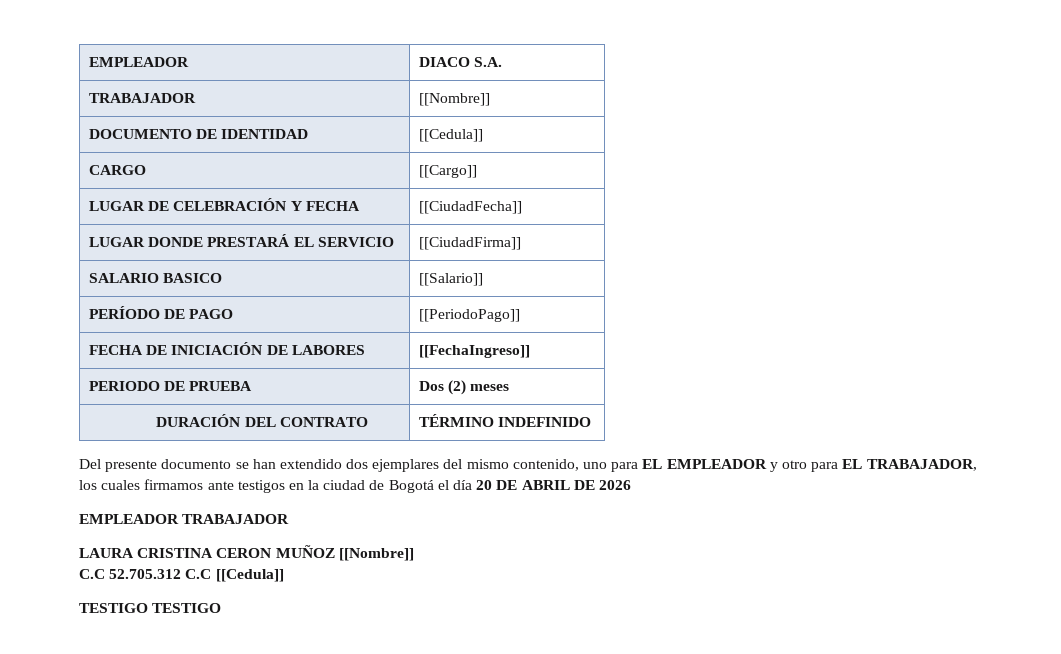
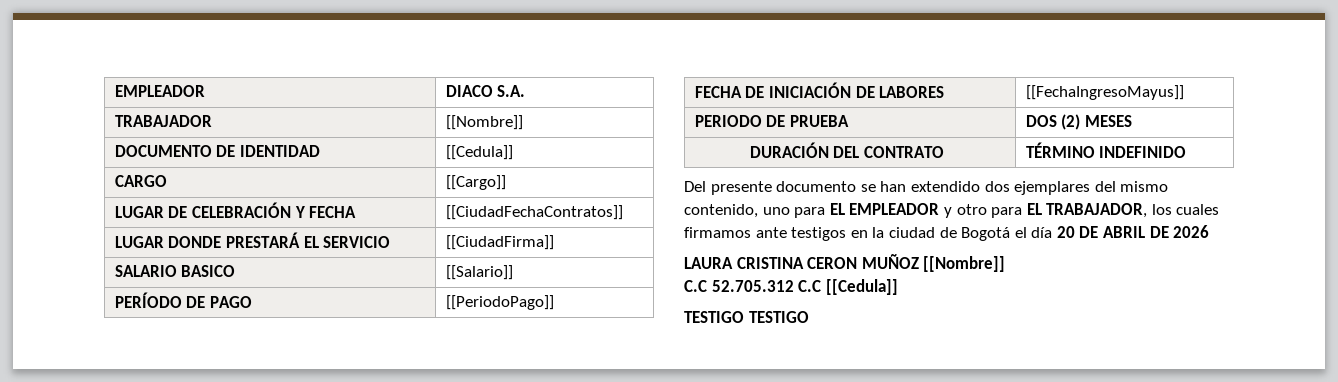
[419,201,523,214] [[CiudadFecha]] -> [445,205,623,220] [[CiudadFechaContratos]]
[419,345,531,358] [[FechaIngreso]] -> [1025,85,1184,100] [[FechaIngresoMayus]]
[419,380,510,395] Dos (2) meses -> [1025,114,1132,130] DOS (2) MESES
[79,514,290,524] // EMPLEADOR TRABAJADOR -> (1210, 231) none

